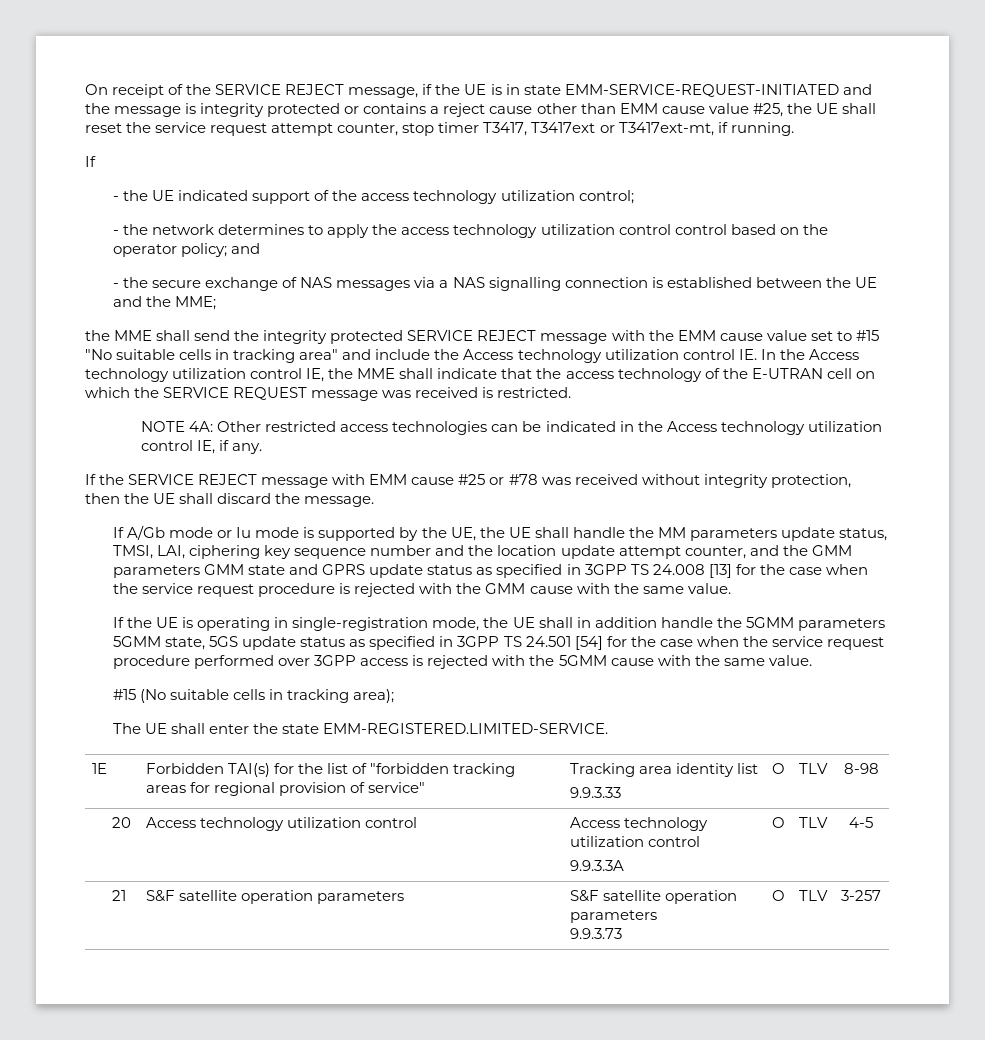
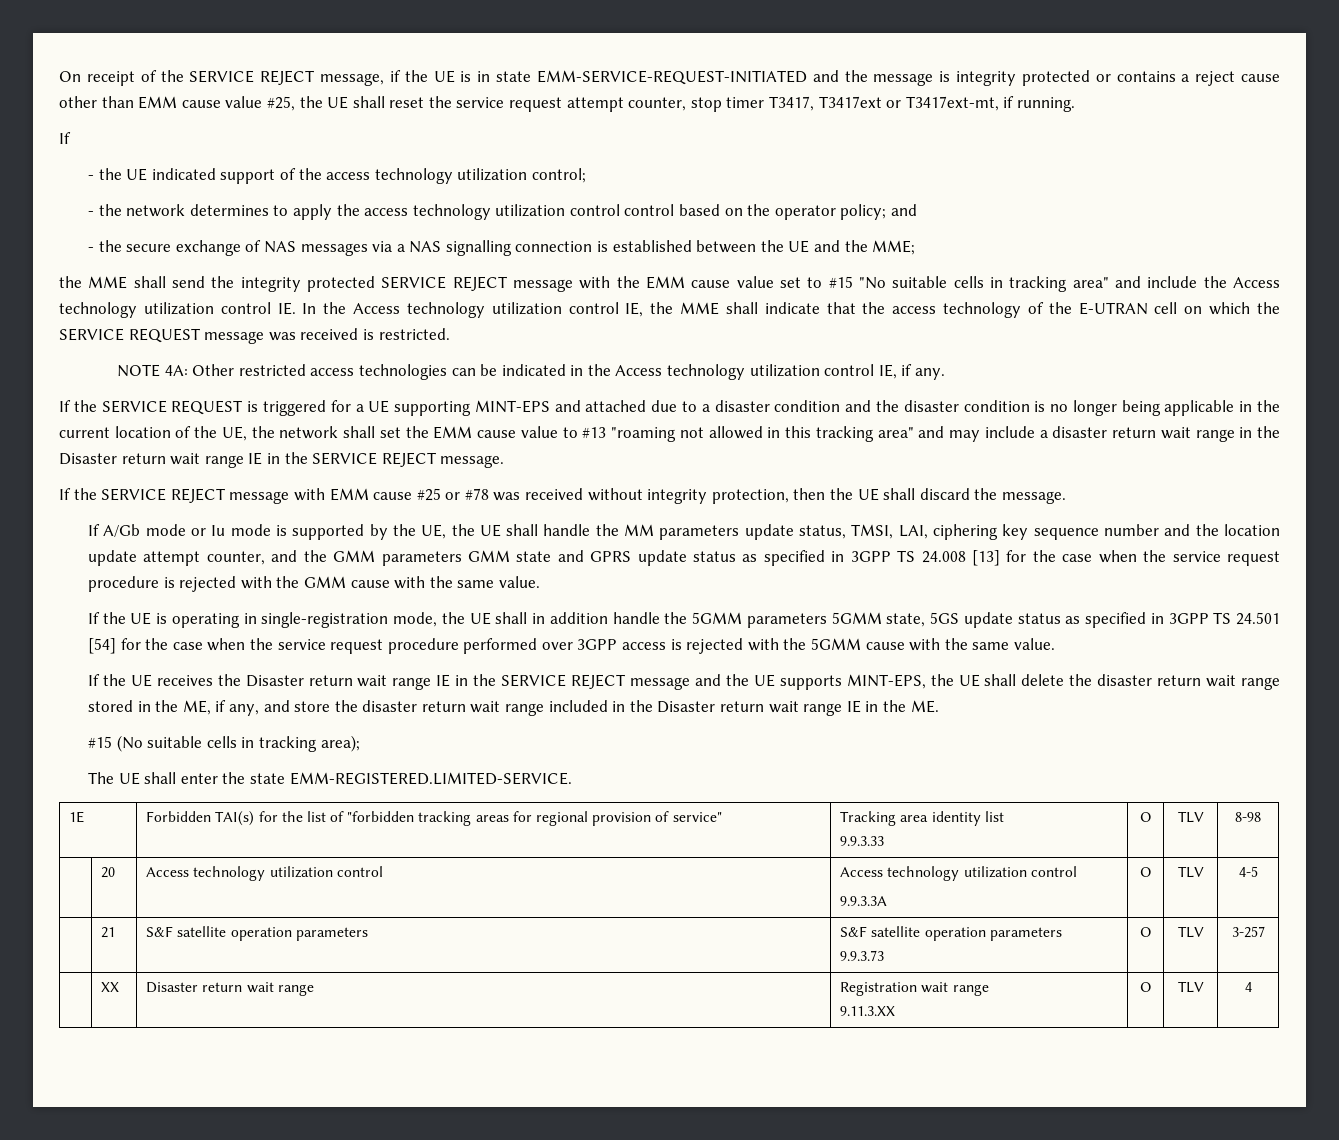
(263, 448) none -> [59,400,1281,416] [59,426,1281,442] [59,452,505,468] // If the SERVICE REQUEST is triggered for a UE supporting MINT-EPS and attached due to a disaster condition and the disaster condition is no longer being applicable in the current location of the UE, the network shall set the EMM cause value to #13 "roaming not allowed in this tracking area" and may include a disaster return wait range in the Disaster return wait range IE in the SERVICE REJECT message.
(812, 660) none -> [87,674,1280,690] [87,700,939,716] // If the UE receives the Disaster return wait range IE in the SERVICE REJECT message and the UE supports MINT-EPS, the UE shall delete the disaster return wait range stored in the ME, if any, and store the disaster return wait range included in the Disaster return wait range IE in the ME.
(881, 895) none -> [101,982,120,992] [146,982,314,996] [840,982,989,996] [840,1006,896,1016] [1140,982,1151,992] [1177,981,1204,993] [1244,982,1252,992] // | XX | Disaster return wait range | Registration wait range // 9.11.3.XX | O | TLV | 4

